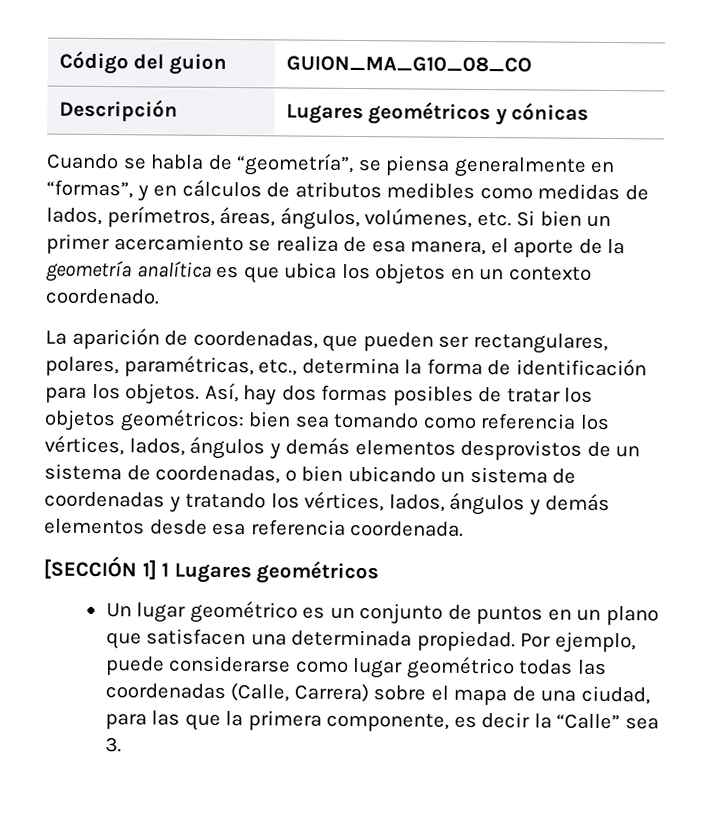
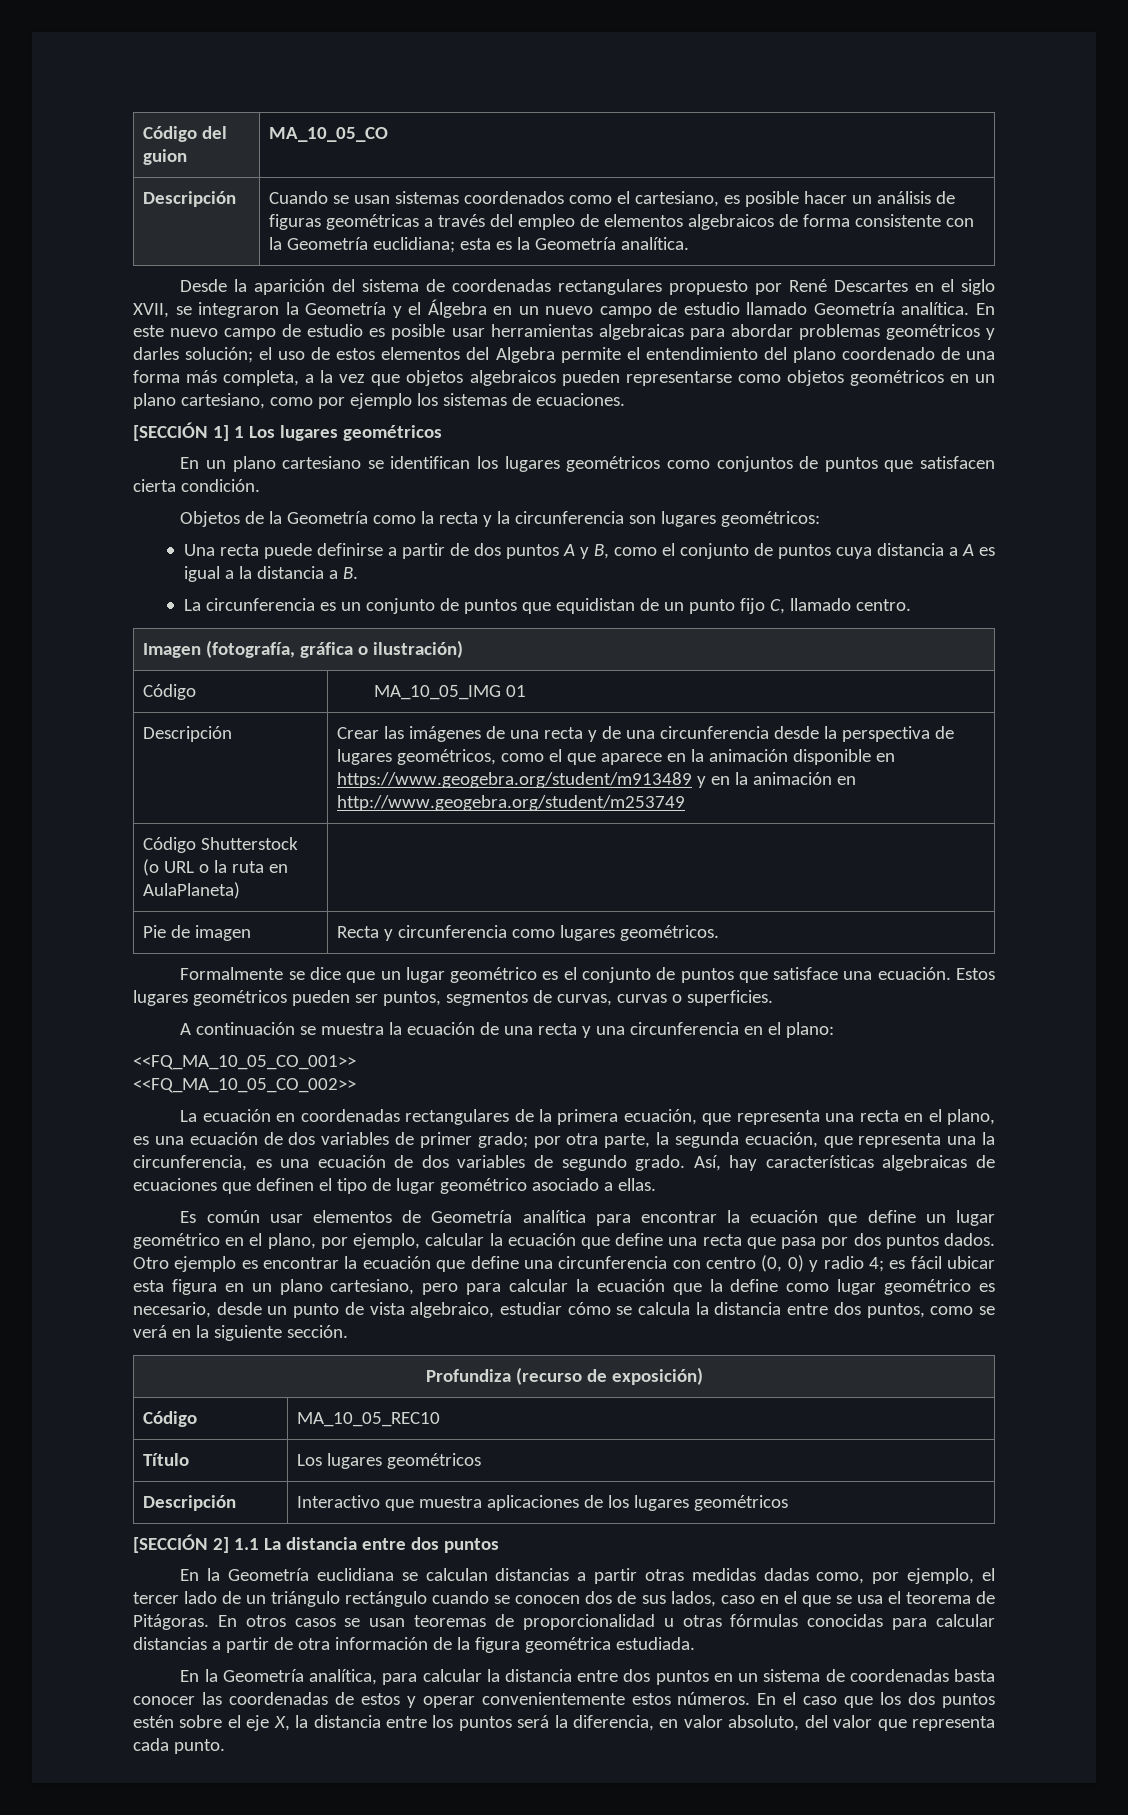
[285,55,532,73] [58,98,178,122] [285,101,590,126] [46,153,616,178] [46,179,649,202] [46,206,612,231] [46,233,626,258] [46,259,592,285] [45,288,159,305] [45,327,608,354] [45,355,647,378] [45,382,594,406] [44,409,610,433] [44,435,641,461] [44,463,577,484] [44,491,611,516] [44,518,465,537] GUION_MA_G10_08_CO // Descripción | Lugares geométricos y cónicas // Cuando se habla de “geometría”, se piensa generalmente en “formas”, y en cálculos de atributos medibles como medidas de lados, perímetros, áreas, ángulos, volúmenes, etc. Si bien un primer acercamiento se realiza de esa manera, el aporte de la geometría analítica es que ubica los objetos en un contexto coordenado. // La aparición de coordenadas, que pueden ser rectangulares, polares, paramétricas, etc., determina la forma de identificación para los objetos. Así, hay dos formas posibles de tratar los objetos geométricos: bien sea tomando como referencia los vértices, lados, ángulos y demás elementos desprovistos de un sistema de coordenadas, o bien ubicando un sistema de coordenadas y tratando los vértices, lados, ángulos y demás elementos desde esa referencia coordenada. -> [269,127,389,142] [143,191,237,207] [269,191,956,207] [269,214,975,230] [269,237,690,253] [180,279,995,295] [133,299,995,318] [133,324,995,340] [133,347,995,363] [133,370,996,386] [133,393,625,409] MA_10_05_CO // Descripción | Cuando se usan sistemas coordenados como el cartesiano, es posible hacer un análisis de figuras geométricas a través del empleo de elementos algebraicos de forma consistente con la Geometría euclidiana; esta es la Geometría analítica. // Desde la aparición del sistema de coordenadas rectangulares propuesto por René Descartes en el siglo XVII, se integraron la Geometría y el Álgebra en un nuevo campo de estudio llamado Geometría analítica. En este nuevo campo de estudio es posible usar herramientas algebraicas para abordar problemas geométricos y darles solución; el uso de estos elementos del Algebra permite el entendimiento del plano coordenado de una forma más completa, a la vez que objetos algebraicos pueden representarse como objetos geométricos en un plano cartesiano, como por ejemplo los sistemas de ecuaciones.
[173,560,380,585] [105,600,298,624] Lugares geométricos // Un lugar geométrico -> [248,425,442,441] [180,456,996,472] [133,479,260,492] [180,511,821,527] [183,543,995,559] [183,566,358,582] [183,598,315,611] Los lugares geométricos // En un plano cartesiano se identifican los lugares geométricos como conjuntos de puntos que satisfacen cierta condición. // Objetos de la Geometría como la recta y la circunferencia son lugares geométricos: // Una recta puede definirse a partir de dos puntos A y B, como el conjunto de puntos cuya distancia a A es igual a la distancia a B. // La circunferencia
[547,605,659,626] [105,628,636,654] [104,655,607,680] [104,683,650,706] [104,710,659,732] [104,737,122,753] en un plano que satisfacen una determinada propiedad. Por ejemplo, puede considerarse como lugar geométrico todas las coordenadas (Calle, Carrera) sobre el mapa de una ciudad, para las que la primera componente, es decir la “Calle” sea 3. -> [521,598,911,614] [143,640,464,658] [143,684,197,700] [373,685,526,700] [143,726,233,742] [337,726,955,742] [337,749,896,765] [337,772,857,788] [337,795,686,811] [143,837,299,853] [143,859,289,876] [143,882,241,899] [143,925,252,941] [337,925,720,941] [180,967,996,983] [133,990,773,1006] [180,1022,835,1038] [133,1055,356,1070] [133,1078,356,1093] [180,1109,995,1125] [133,1132,996,1148] [133,1155,995,1171] [133,1178,656,1194] [180,1210,996,1226] [133,1233,995,1249] [133,1255,995,1272] [133,1279,995,1295] [133,1302,996,1318] [133,1325,348,1341] [425,1367,703,1385] [143,1411,198,1427] [297,1412,441,1427] [143,1453,190,1466] [297,1453,482,1469] [143,1495,237,1511] [297,1495,789,1511] [133,1534,499,1553] [180,1568,995,1584] [133,1591,995,1607] [133,1614,996,1630] [133,1637,695,1653] [180,1669,996,1685] [133,1692,995,1708] [133,1715,996,1731] [133,1738,225,1754] que equidistan de un punto fijo C, llamado centro. // Imagen (fotografía, gráfica o ilustración) // Código | MA_10_05_IMG 01 // Descripción | Crear las imágenes de una recta y de una circunferencia desde la perspectiva de lugares geométricos, como el que aparece en la animación disponible en https://www.geogebra.org/student/m913489 y en la animación en http://www.geogebra.org/student/m253749 // Código Shutterstock (o URL o la ruta en AulaPlaneta) | // Pie de imagen | Recta y circunferencia como lugares geométricos. // Formalmente se dice que un lugar geométrico es el conjunto de puntos que satisface una ecuación. Estos lugares geométricos pueden ser puntos, segmentos de curvas, curvas o superficies. // A continuación se muestra la ecuación de una recta y una circunferencia en el plano: // <<FQ_MA_10_05_CO_001>> // <<FQ_MA_10_05_CO_002>> // La ecuación en coordenadas rectangulares de la primera ecuación, que representa una recta en el plano, es una ecuación de dos variables de primer grado; por otra parte, la segunda ecuación, que representa una la circunferencia, es una ecuación de dos variables de segundo grado. Así, hay características algebraicas de ecuaciones que definen el tipo de lugar geométrico asociado a ellas. // Es común usar elementos de Geometría analítica para encontrar la ecuación que define un lugar geométrico en el plano, por ejemplo, calcular la ecuación que define una recta que pasa por dos puntos dados. Otro ejemplo es encontrar la ecuación que define una circunferencia con centro (0, 0) y radio 4; es fácil ubicar esta figura en un plano cartesiano, pero para calcular la ecuación que la define como lugar geométrico es necesario, desde un punto de vista algebraico, estudiar cómo se calcula la distancia entre dos puntos, como se verá en la siguiente sección. // Profundiza (recurso de exposición) // Código | MA_10_05_REC10 // Título | Los lugares geométricos // Descripción | Interactivo que muestra aplicaciones de los lugares geométricos // [SECCIÓN 2] 1.1 La distancia entre dos puntos // En la Geometría euclidiana se calculan distancias a partir otras medidas dadas como, por ejemplo, el tercer lado de un triángulo rectángulo cuando se conocen dos de sus lados, caso en el que se usa el teorema de Pitágoras. En otros casos se usan teoremas de proporcionalidad u otras fórmulas conocidas para calcular distancias a partir de otra información de la figura geométrica estudiada. // En la Geometría analítica, para calcular la distancia entre dos puntos en un sistema de coordenadas basta conocer las coordenadas de estos y operar convenientemente estos números. En el caso que los dos puntos estén sobre el eje X, la distancia entre los puntos será la diferencia, en valor absoluto, del valor que representa cada punto.

